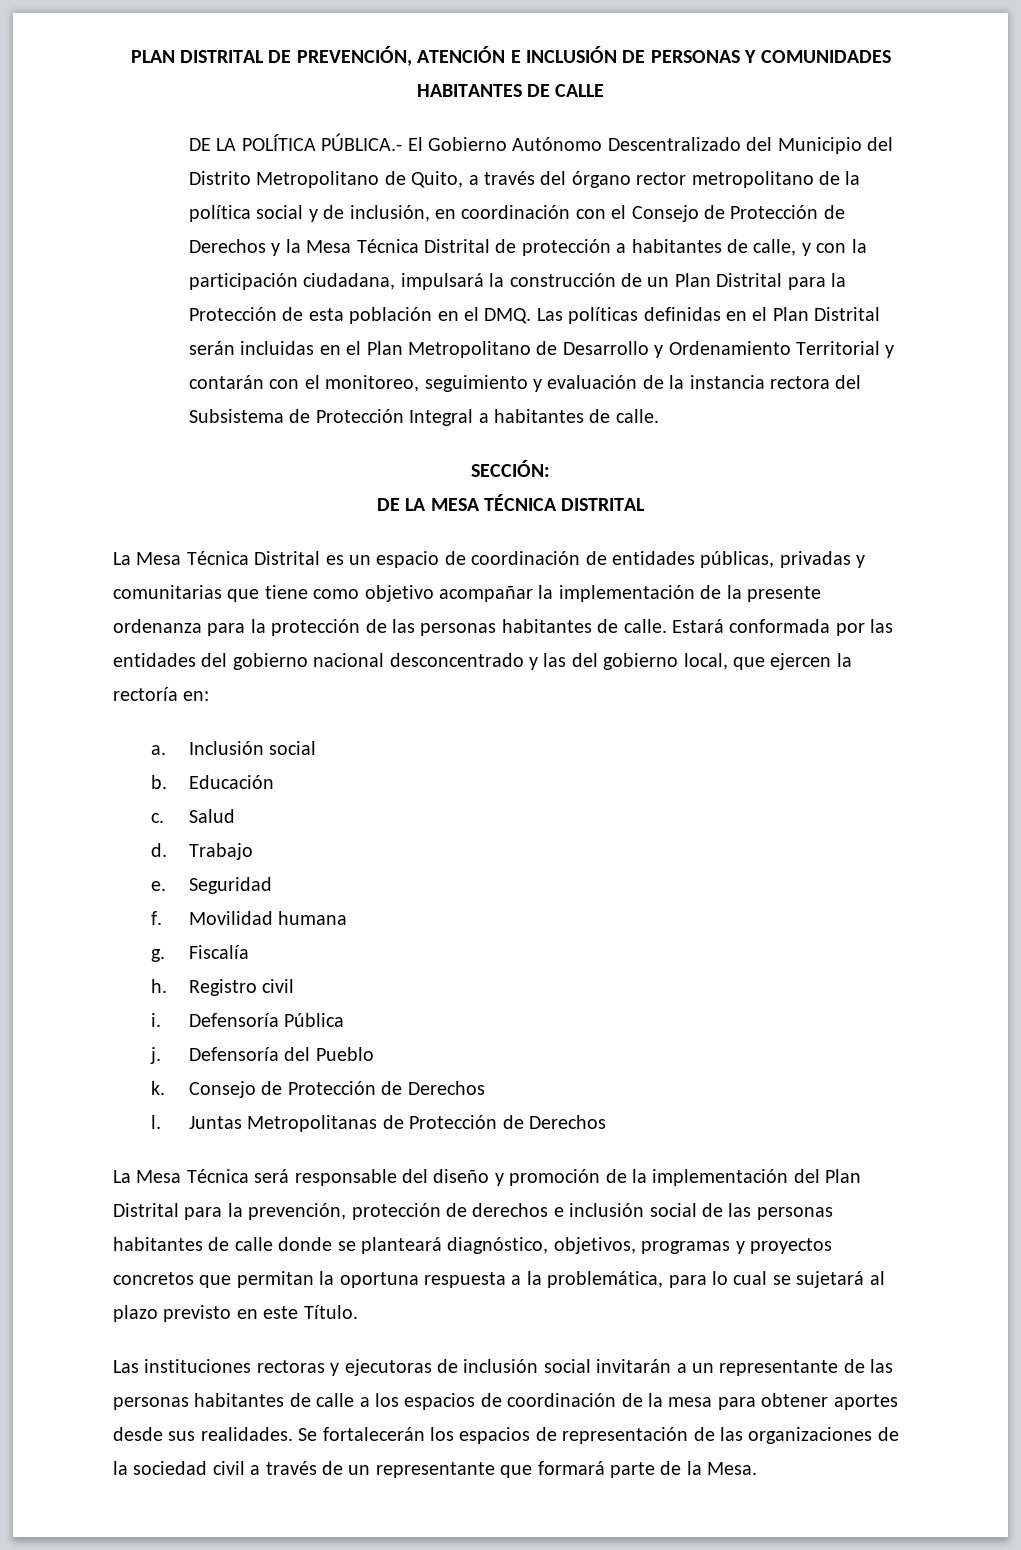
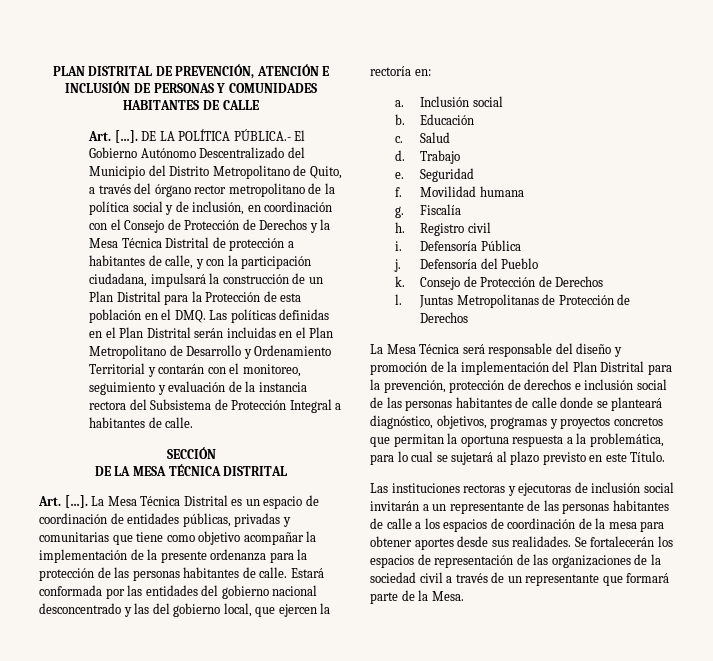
(605, 90) none -> [88,130,138,143] Art. […].
[471,460,550,477] SECCIÓN: -> [166,447,216,459] SECCIÓN
(646, 504) none -> [38,495,88,508] Art. […].

